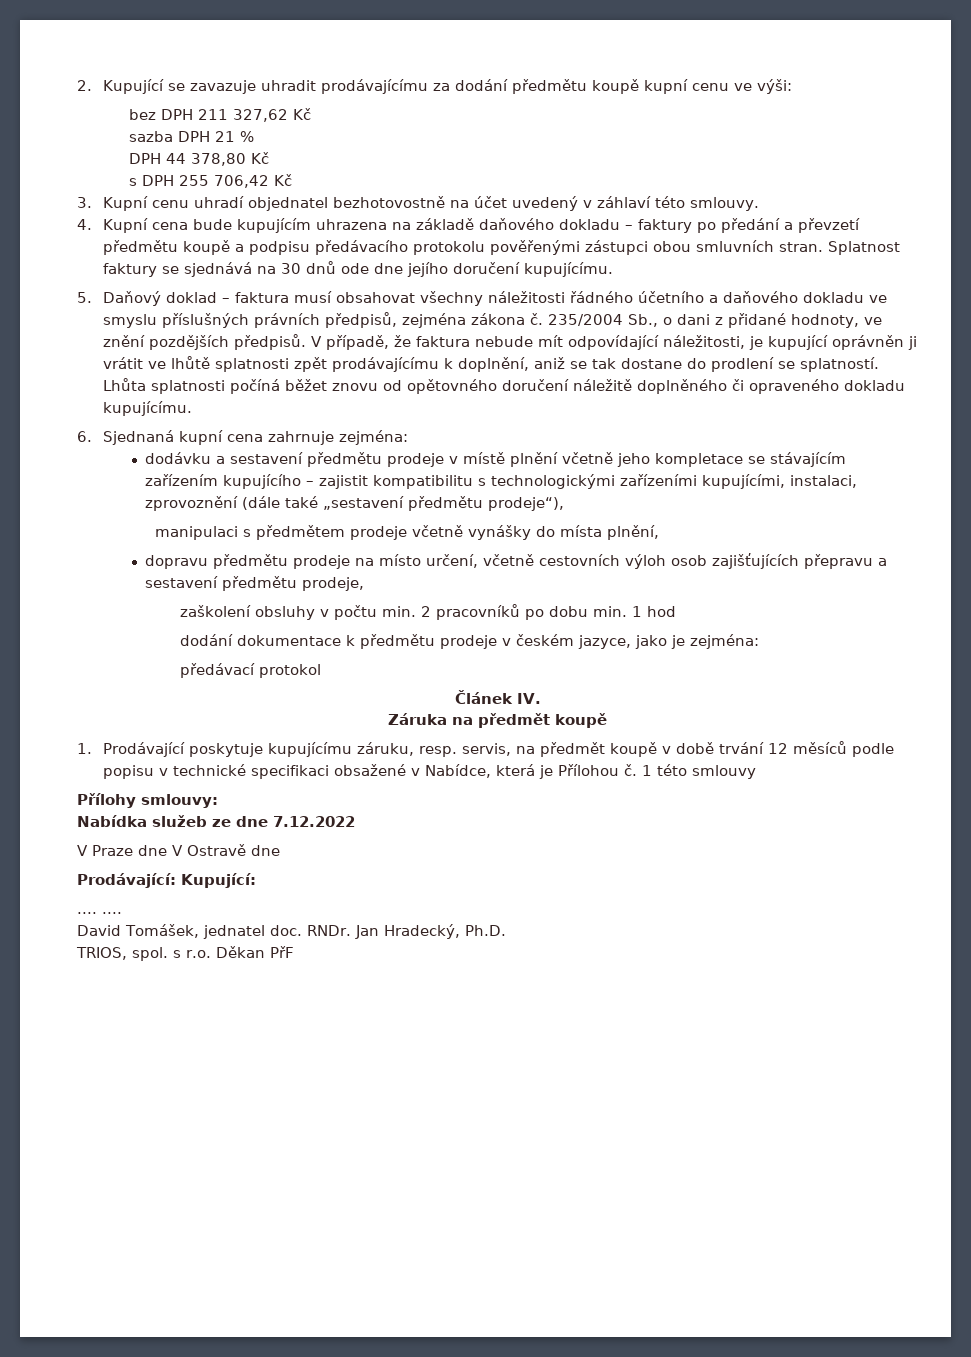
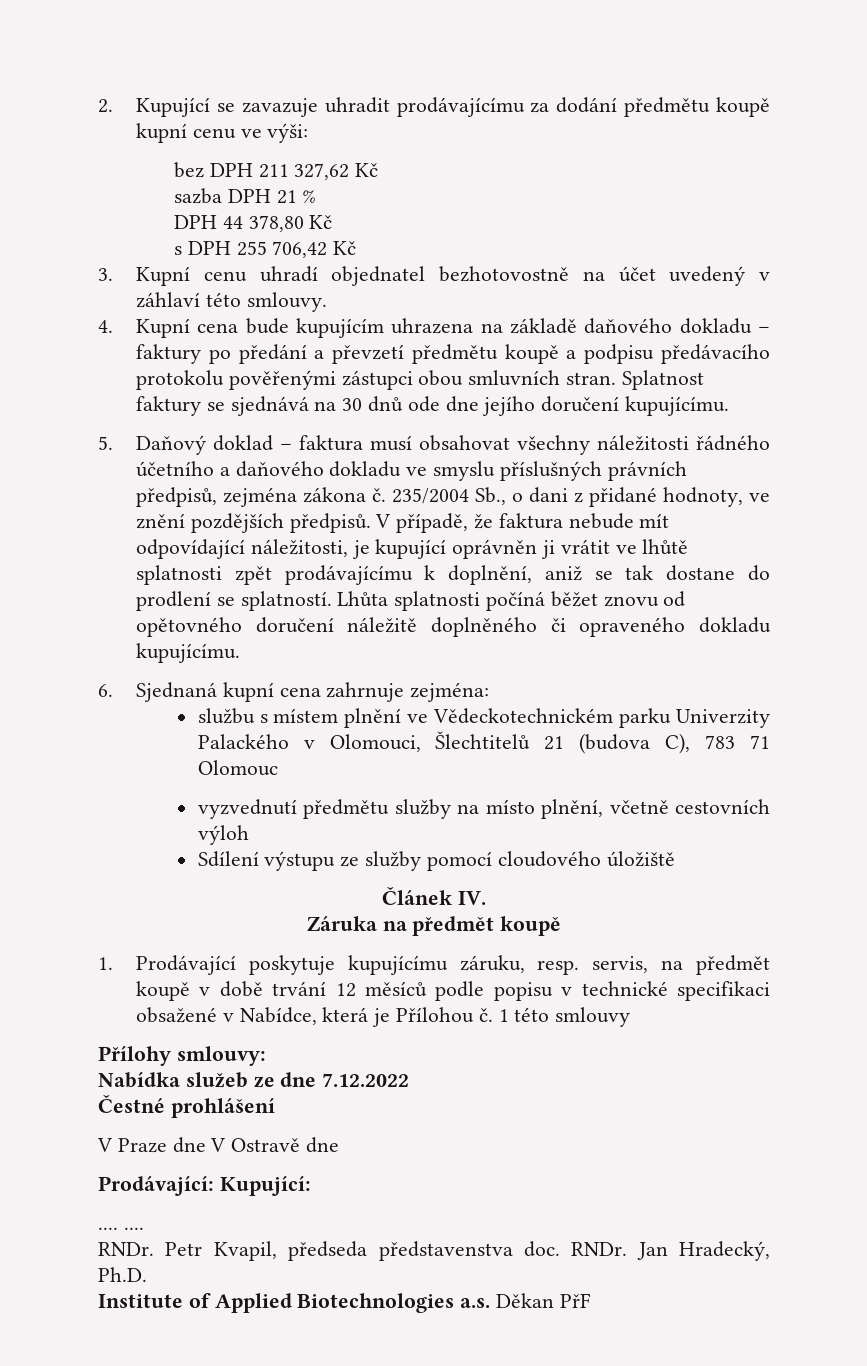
[145,452,847,467] [145,474,858,489] [145,496,565,511] [154,525,659,540] [145,554,351,569] dodávku a sestavení předmětu prodeje v místě plnění včetně jeho kompletace se stávajícím zařízením kupujícího – zajistit kompatibilitu s technologickými zařízeními kupujícími, instalaci, zprovoznění (dále také „sestavení předmětu prodeje“), // manipulaci s předmětem prodeje včetně vynášky do místa plnění, // dopravu předmětu prodeje -> [197,708,770,728] [197,731,770,754] [197,760,278,776] [197,799,451,819] službu s místem plnění ve Vědeckotechnickém parku Univerzity Palackého v Olomouci, Šlechtitelů 21 (budova C), 783 71 Olomouc // vyzvednutí předmětu služby
[426,554,479,568] určení, -> [541,799,604,819] plnění,
[671,553,888,569] [145,576,365,591] [180,604,677,620] [180,634,760,649] [180,663,322,678] osob zajišťujících přepravu a sestavení předmětu prodeje, // zaškolení obsluhy v počtu min. 2 pracovníků po dobu min. 1 hod // dodání dokumentace k předmětu prodeje v českém jazyce, jako je zejména: // předávací protokol -> [197,851,675,871] // Sdílení výstupu ze služby pomocí cloudového úložiště
(355, 821) none -> [98,1095,275,1118] // Čestné prohlášení
[77,924,265,939] David Tomášek, jednatel -> [98,1241,513,1261] RNDr. Petr Kvapil, předseda představenstva
[76,947,211,961] TRIOS, spol. s r.o. -> [98,1293,491,1313] Institute of Applied Biotechnologies a.s.

